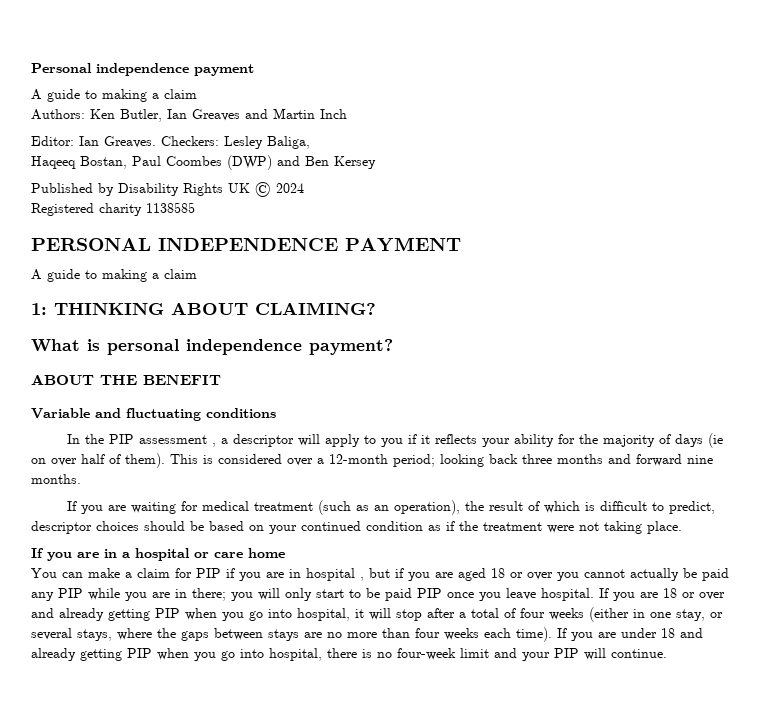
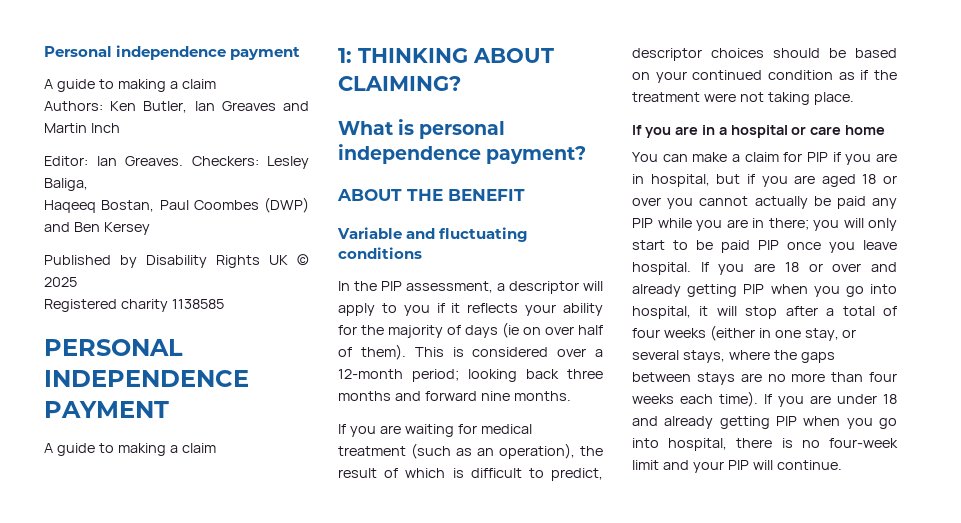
[276,183,304,193] 2024 -> [44,277,77,287] 2025
[138,435,216,447] assessment , -> [406,281,493,293] assessment,
[306,568,364,581] hospital , -> [650,174,710,187] hospital,

